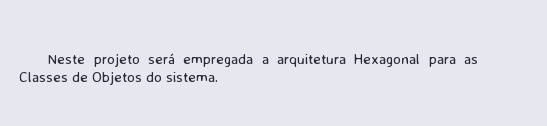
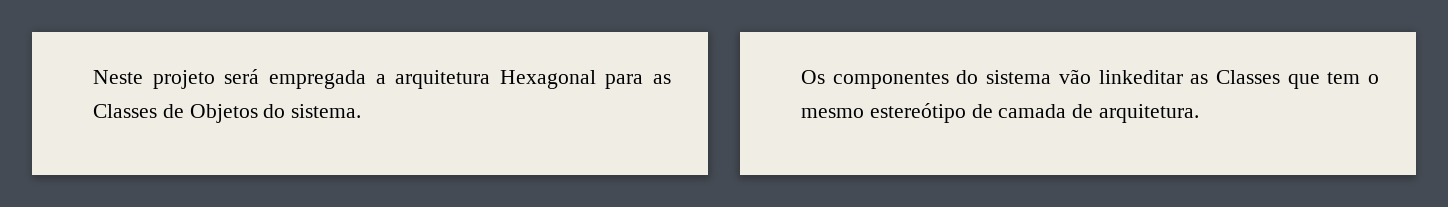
(218, 77) none -> [801,69,1379,89] [801,103,1200,123] // Os componentes do sistema vão linkeditar as Classes que tem o mesmo estereótipo de camada de arquitetura.

